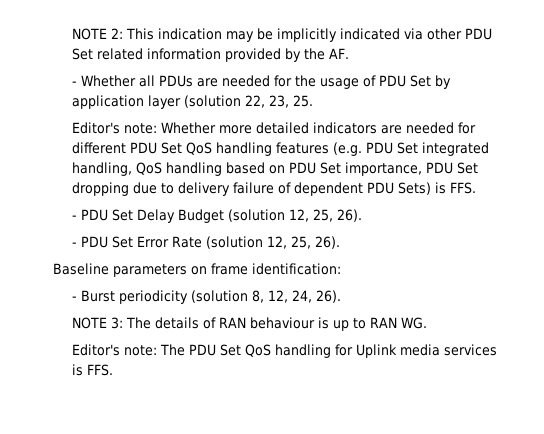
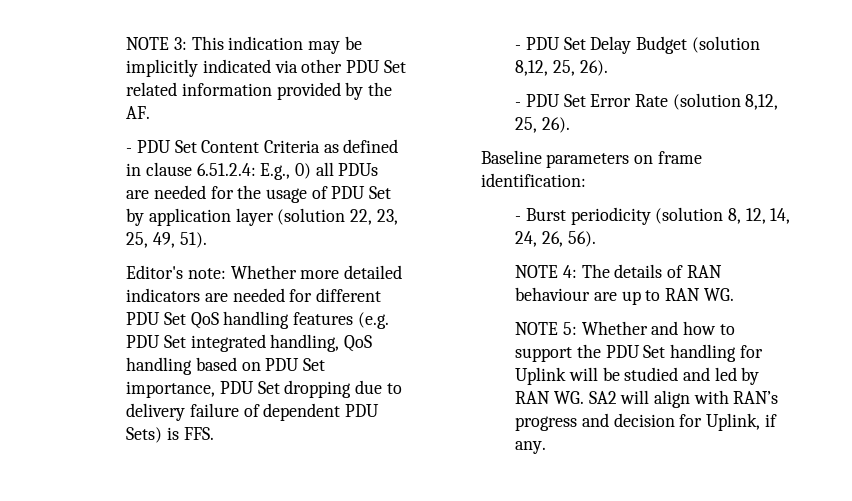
[72,28,124,40] NOTE 2: -> [126,37,187,50] NOTE 3:
[81,75,137,87] Whether -> [136,139,399,153] [126,162,311,180] PDU Set Content Criteria as defined in clause 6.51.2.4: E.g., 0)
[293,95,314,107] 25. -> [126,232,207,248] 25, 49, 51).
[289,209,310,222] 12, -> [515,60,549,76] 8,12,
[267,236,288,249] 12, -> [745,94,779,110] 8,12,
[292,290,342,303] [72,317,124,329] 24, 26). // NOTE 3: -> [770,208,791,224] [515,231,596,247] [515,265,577,278] 14, 24, 26, 56). // NOTE 4:
[318,317,330,329] is -> [593,292,617,301] are
[72,344,272,357] Editor's note: The PDU Set QoS -> [515,321,735,335] [515,344,666,362] NOTE 5: Whether and how to support the PDU Set
[400,344,498,356] [72,364,114,376] media services is FFS. -> [568,367,760,385] [515,390,779,408] [515,413,777,431] [515,441,547,454] will be studied and led by RAN WG. SA2 will align with RAN’s progress and decision for Uplink, if any.

